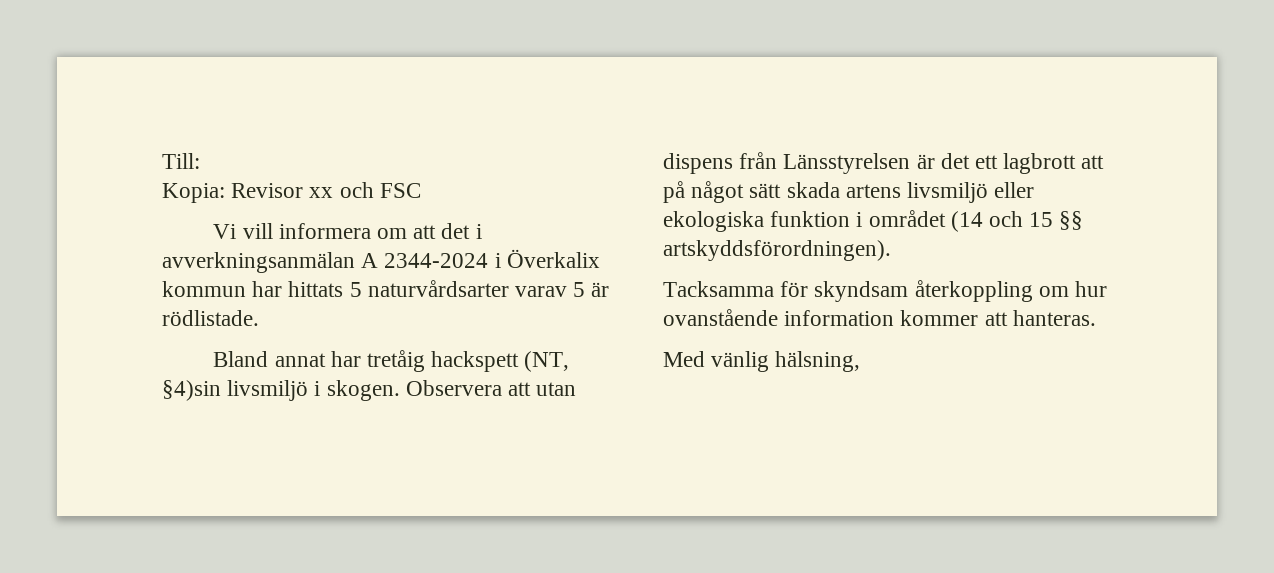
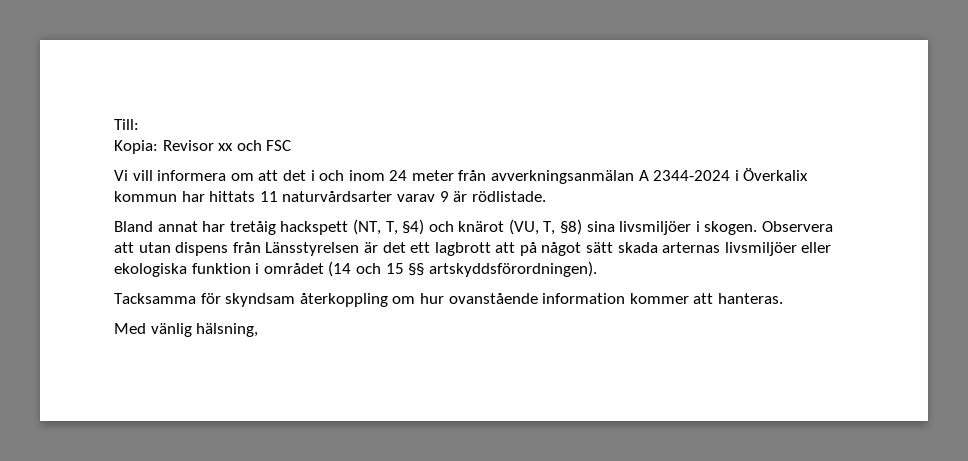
(482, 231) none -> [319,170,487,181] och inom 24 meter från
[349,282,362,297] 5 -> [259,191,278,202] 11
[573,282,586,297] 5 -> [439,191,449,202] 9
[162,380,309,401] §4)sin livsmiljö -> [385,219,692,235] T, §4) och knärot (VU, T, §8) sina livsmiljöer
[845,182,989,203] artens livsmiljö -> [662,242,797,256] arternas livsmiljöer

